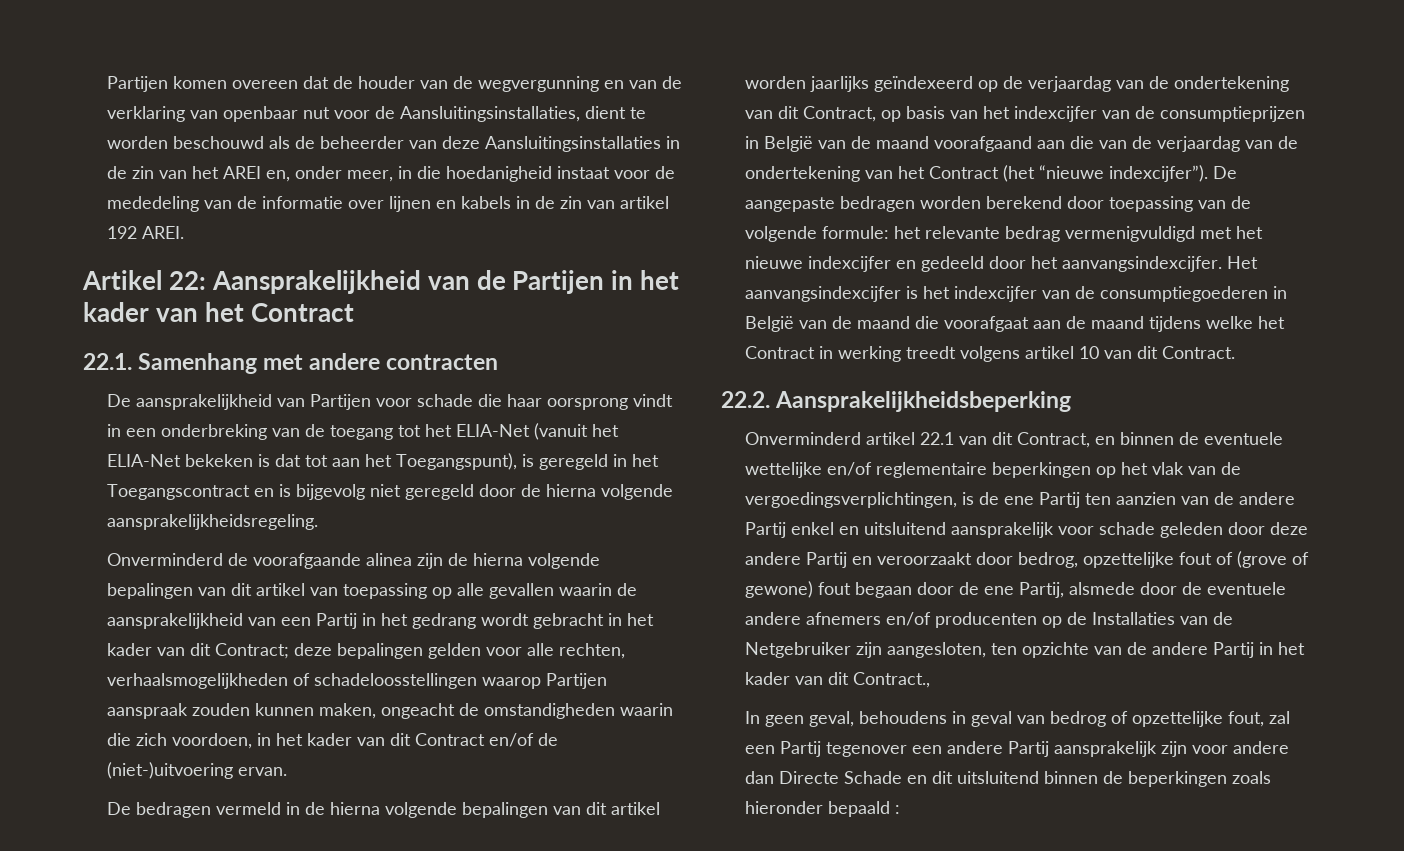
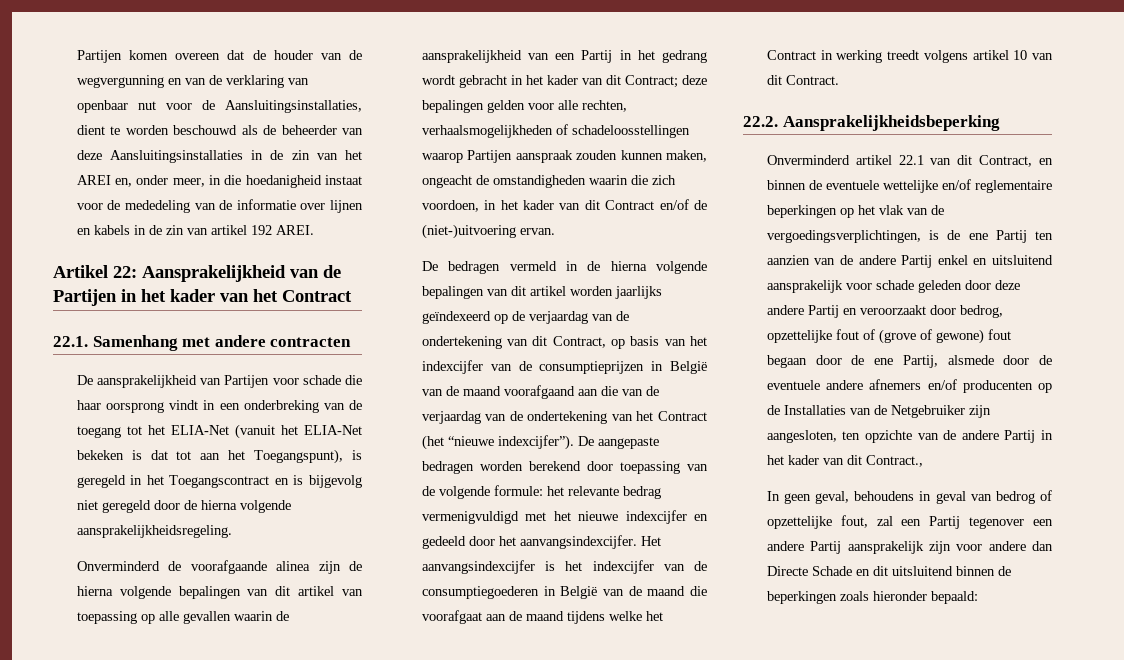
[827,801,900,817] bepaald : -> [930,591,978,604] bepaald:

